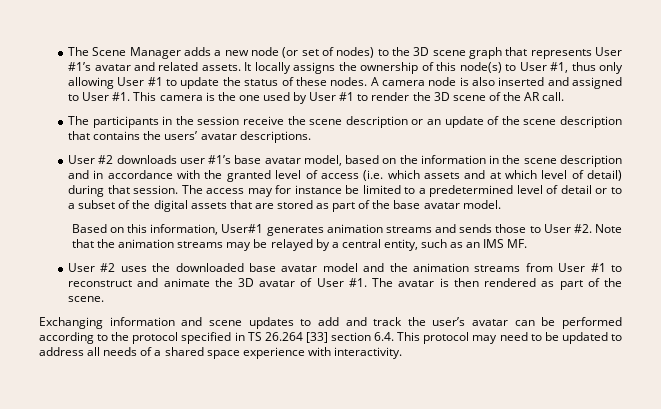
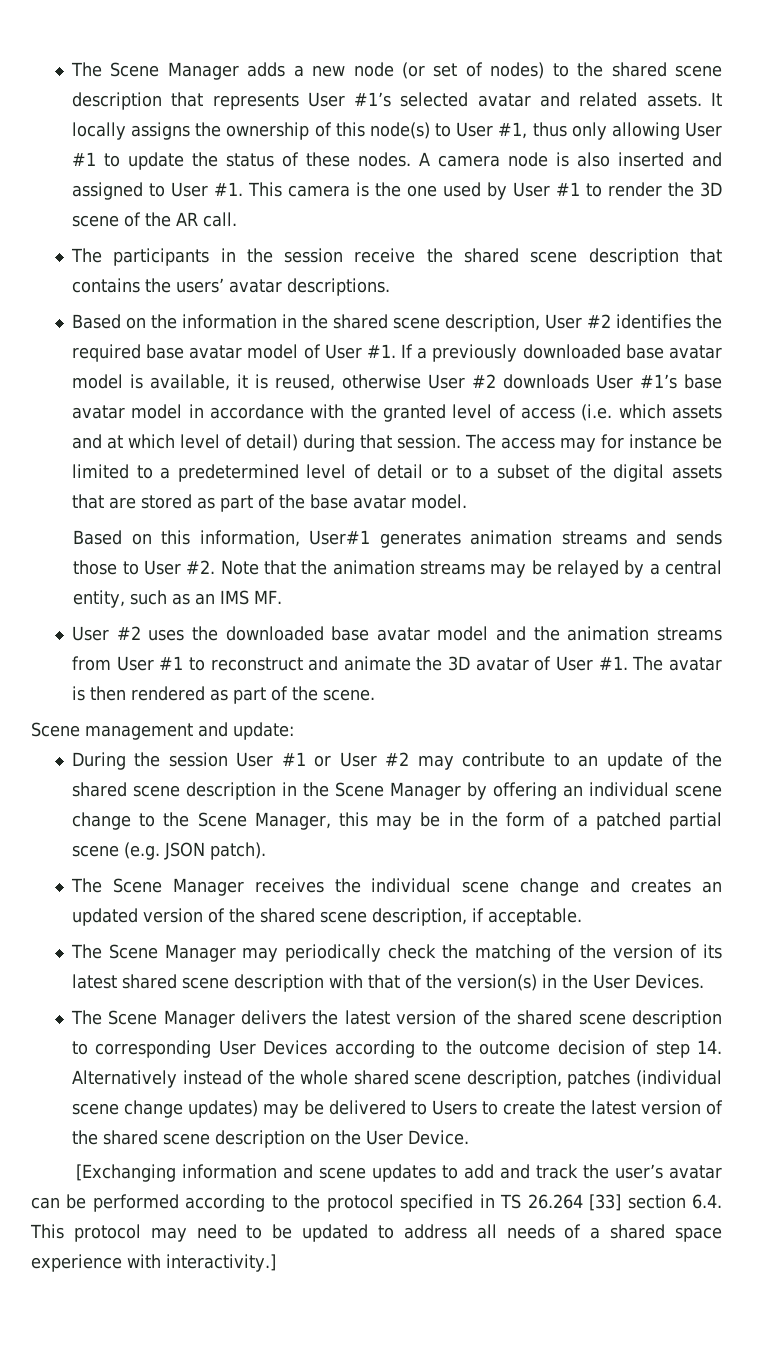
[413,47,503,59] 3D scene graph -> [611,62,722,77] [71,92,162,110] shared scene description
(92, 66) none -> [400,92,469,107] selected
[309,116,520,128] scene description or an update of the -> [464,248,520,263] shared
[68,155,380,166] User #2 downloads user #1’s base avatar model, based -> [71,314,121,329] Based
[523,155,623,167] [68,170,90,179] scene description and -> [332,314,723,332] [71,344,722,362] [71,374,723,391] [71,404,183,419] shared scene description, User #2 identifies the required base avatar model of User #1. If a previously downloaded base avatar model is available, it is reused, otherwise User #2 downloads User #1’s base avatar model
[39,317,103,329] Exchanging -> [31,722,294,740] [71,752,722,770] [71,782,722,800] [71,812,723,830] [71,842,266,860] [70,878,723,896] [71,908,582,926] [70,944,723,962] [71,974,704,992] [70,1010,723,1028] [71,1040,722,1058] [71,1070,722,1088] [71,1100,724,1118] [71,1130,469,1148] [76,1164,177,1182] Scene management and update: // During the session User #1 or User #2 may contribute to an update of the shared scene description in the Scene Manager by offering an individual scene change to the Scene Manager, this may be in the form of a patched partial scene (e.g. JSON patch). // The Scene Manager receives the individual scene change and creates an updated version of the shared scene description, if acceptable. // The Scene Manager may periodically check the matching of the version of its latest shared scene description with that of the version(s) in the User Devices. // The Scene Manager delivers the latest version of the shared scene description to corresponding User Devices according to the outcome decision of step 14. Alternatively instead of the whole shared scene description, patches (individual scene change updates) may be delivered to Users to create the latest version of the shared scene description on the User Device. // [Exchanging
[333,347,402,359] interactivity. -> [166,1254,276,1272] interactivity.]

